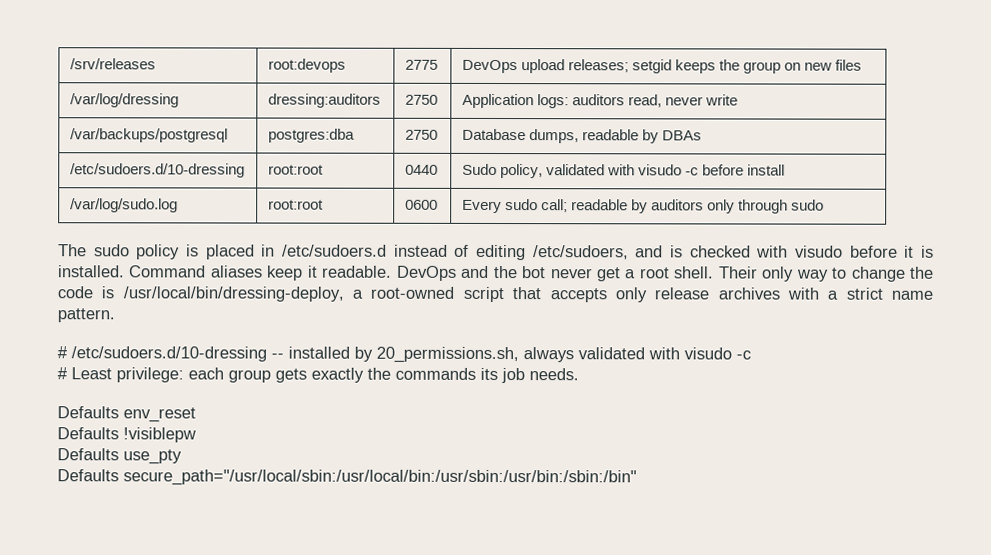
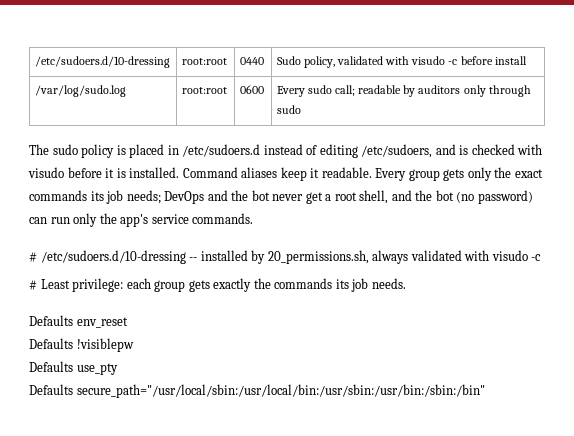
[69,58,156,70] [267,58,346,73] [404,59,438,70] [461,59,863,74] [69,93,179,108] [267,93,381,108] [404,94,438,105] [461,93,739,109] [69,128,228,143] [267,128,355,143] [404,129,438,140] [461,128,703,144] /srv/releases | root:devops | 2775 | DevOps upload releases; setgid keeps the group on new files // /var/log/dressing | dressing:auditors | 2750 | Application logs: auditors read, never write // /var/backups/postgresql | postgres:dba | 2750 | Database dumps, readable by DBAs // -> (34, 62) none
(393, 271) none -> [375,167,543,181] [29,190,161,204] Every group gets only the exact commands its job needs;
[673,266,935,282] [57,286,934,303] [57,308,115,323] shell. Their only way to change the code is /usr/local/bin/dressing-deploy, a root-owned script that accepts only release archives with a strict name pattern. -> [359,190,533,204] [29,213,254,227] shell, and the bot (no password) can run only the app's service commands.

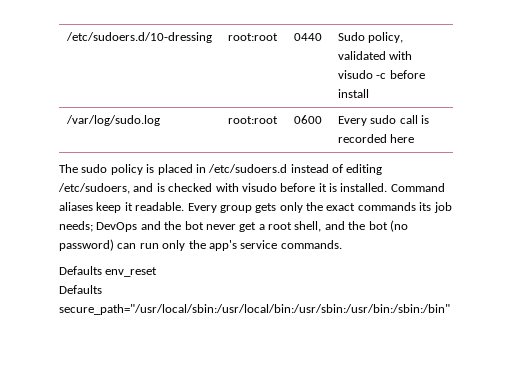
[335,85,531,97] [276,105,301,114] call; readable by auditors only through sudo -> [399,115,429,124] [337,134,415,143] call is recorded here
[29,250,542,264] [29,278,406,292] [29,315,128,328] [29,338,134,352] [29,361,118,375] # /etc/sudoers.d/10-dressing -- installed by 20_permissions.sh, always validated with visudo -c // # Least privilege: each group gets exactly the commands its job needs. // Defaults env_reset // Defaults !visiblepw // Defaults use_pty -> [59,266,158,277] Defaults env_reset

